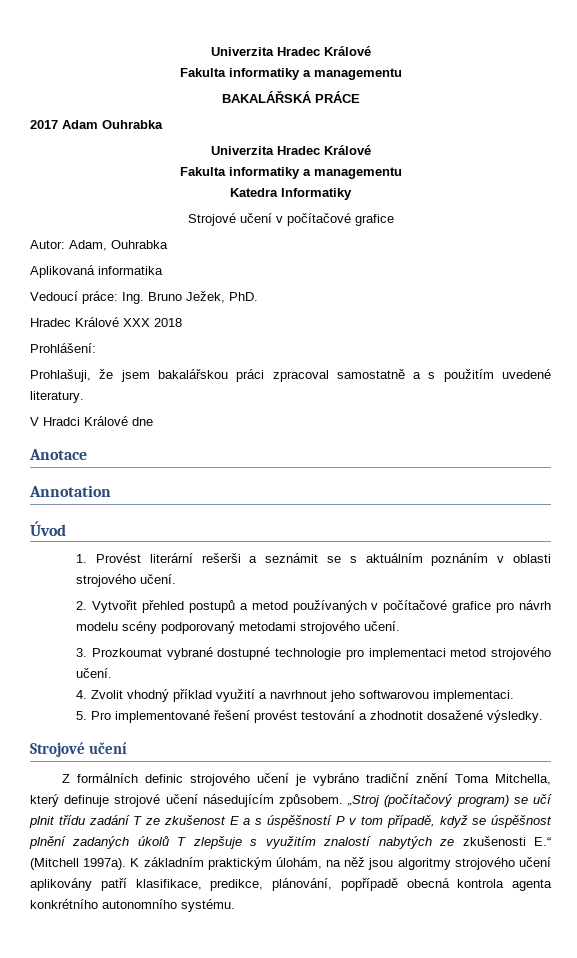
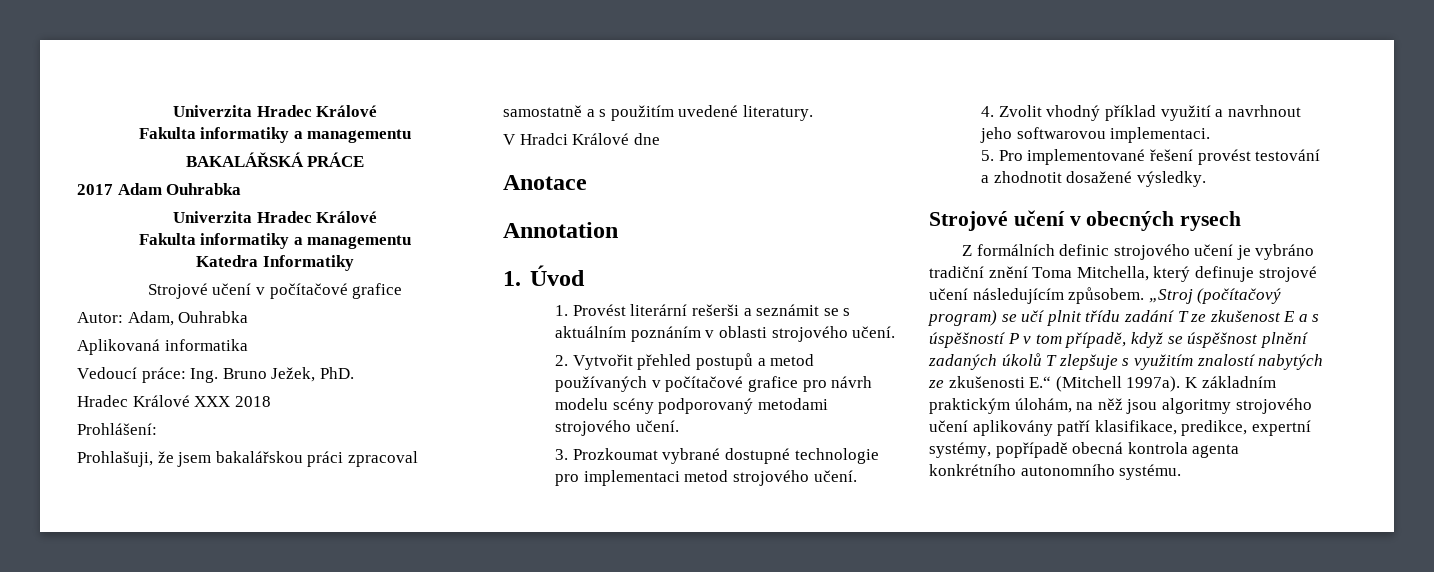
(111, 491) none -> [503,271,521,286] 1.
(127, 748) none -> [1069,211,1242,231] v obecných rysech
[202,794,274,807] násedujícím -> [972,288,1064,304] následujícím
[272,878,332,891] plánování, -> [1251,420,1311,436] [929,442,991,458] expertní systémy,

